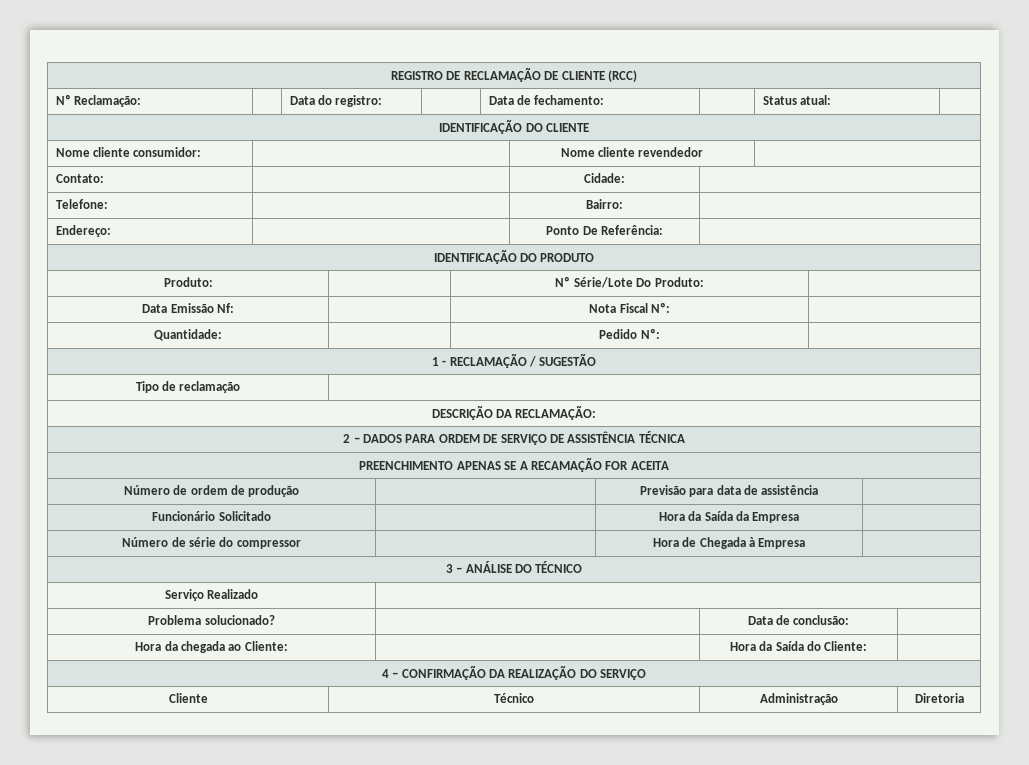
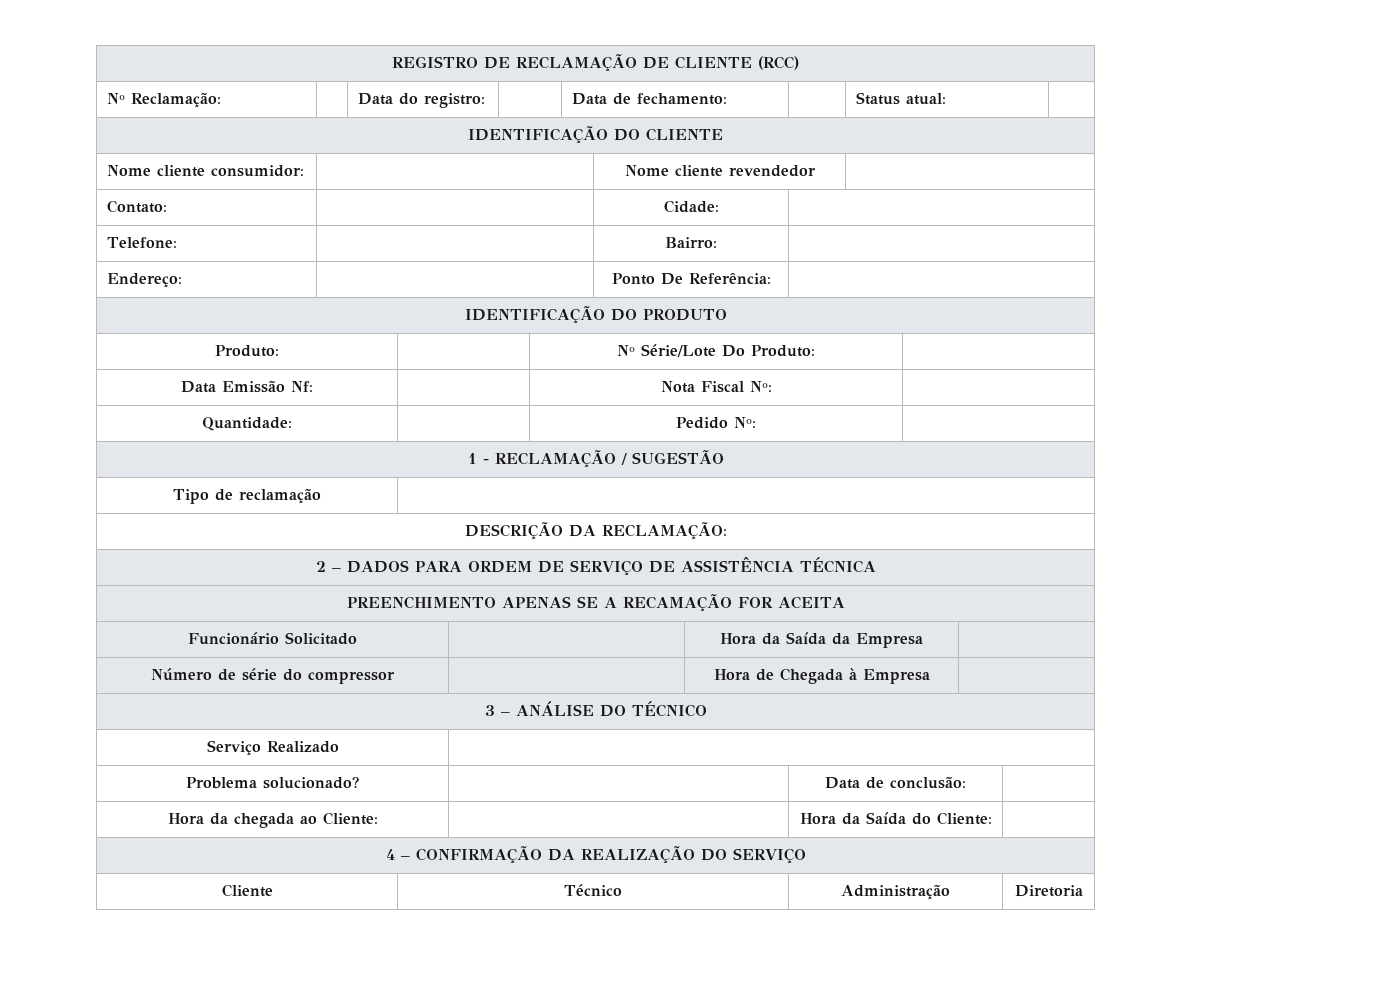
[123,485,300,497] [639,485,819,497] // Número de ordem de produção | | Previsão para data de assistência | -> (845, 602) none

